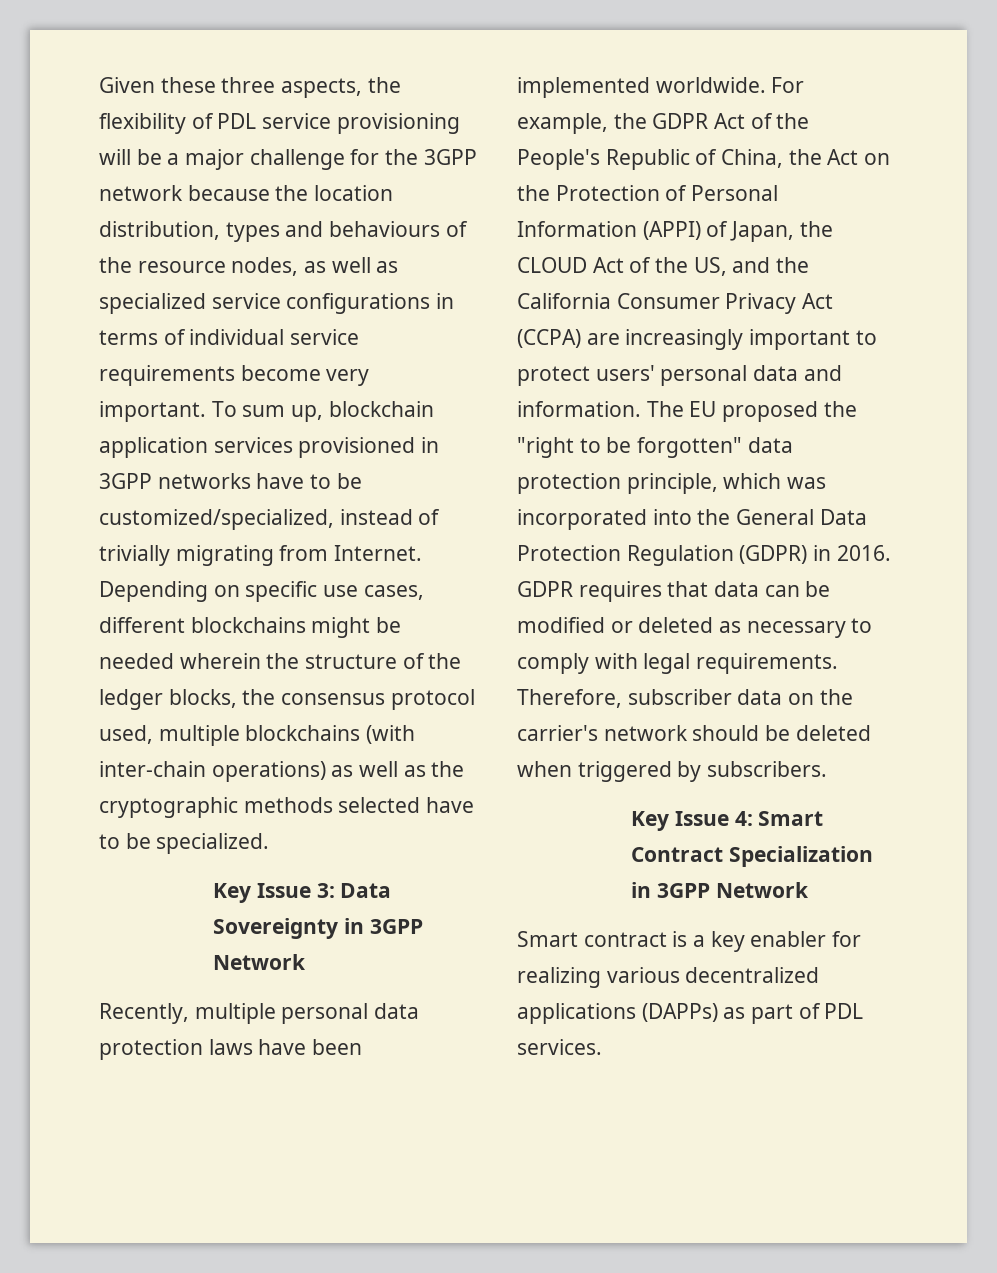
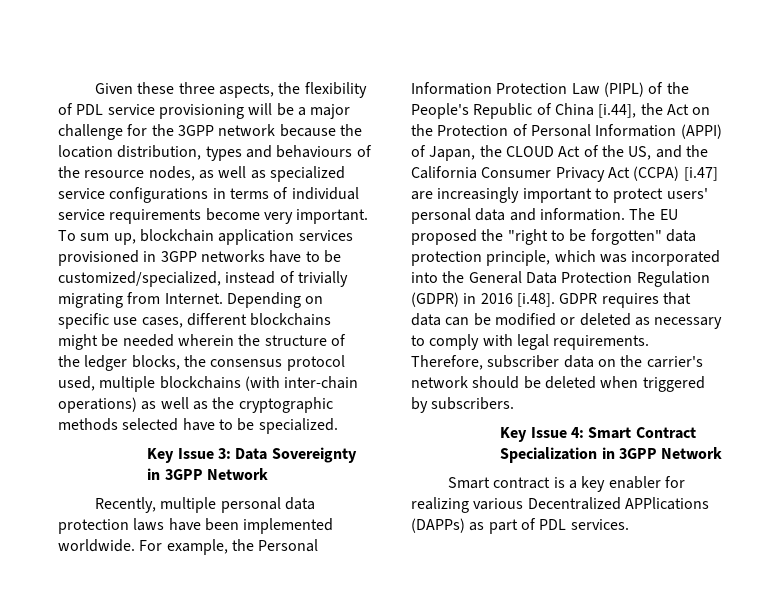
[652,113,746,129] GDPR Act -> [258,539,319,552] [411,82,644,97] Personal Information Protection Law (PIPL)
[721,149,784,168] China, -> [554,103,637,118] China [i.44],
(581, 338) none -> [683,167,718,181] [i.47]
[836,545,891,561] 2016. -> [480,293,555,307] 2016 [i.48].
[685,967,820,983] [517,1003,636,1024] decentralized applications -> [527,497,709,510] Decentralized APPlications

